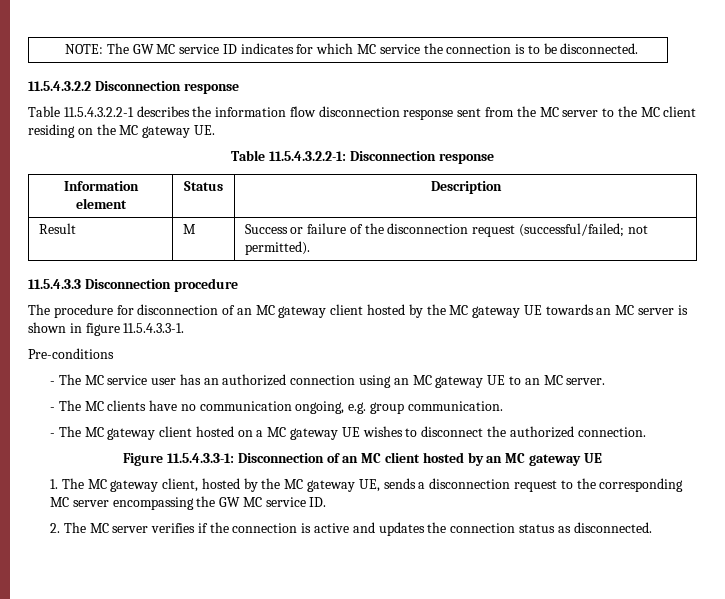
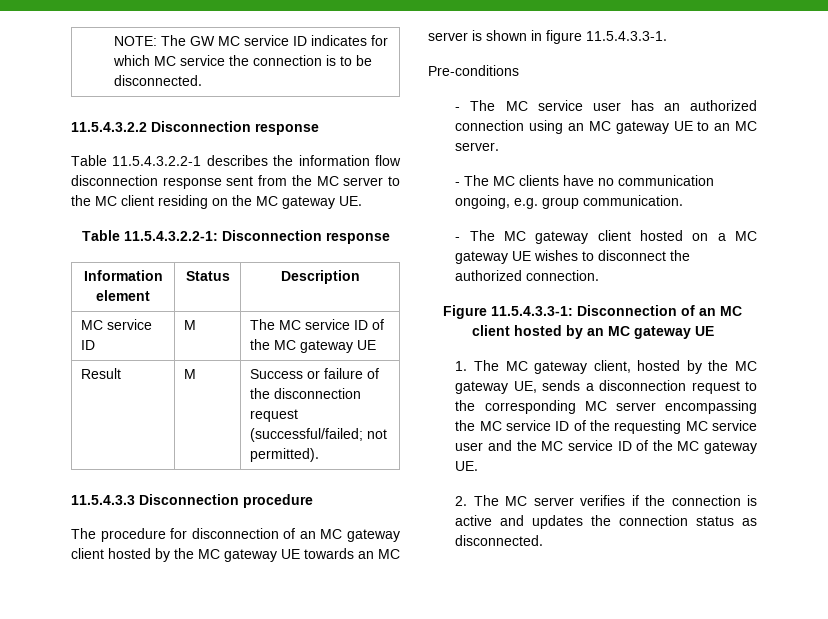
(502, 187) none -> [81,319,153,330] [81,340,96,350] [184,320,197,330] [250,319,385,330] [250,339,377,353] // MC service ID | M | The MC service ID of the MC gateway UE
[219,497,327,507] GW MC service ID. -> [479,420,757,434] [455,440,757,454] [455,461,479,471] MC service ID of the requesting MC service user and the MC service ID of the MC gateway UE.

